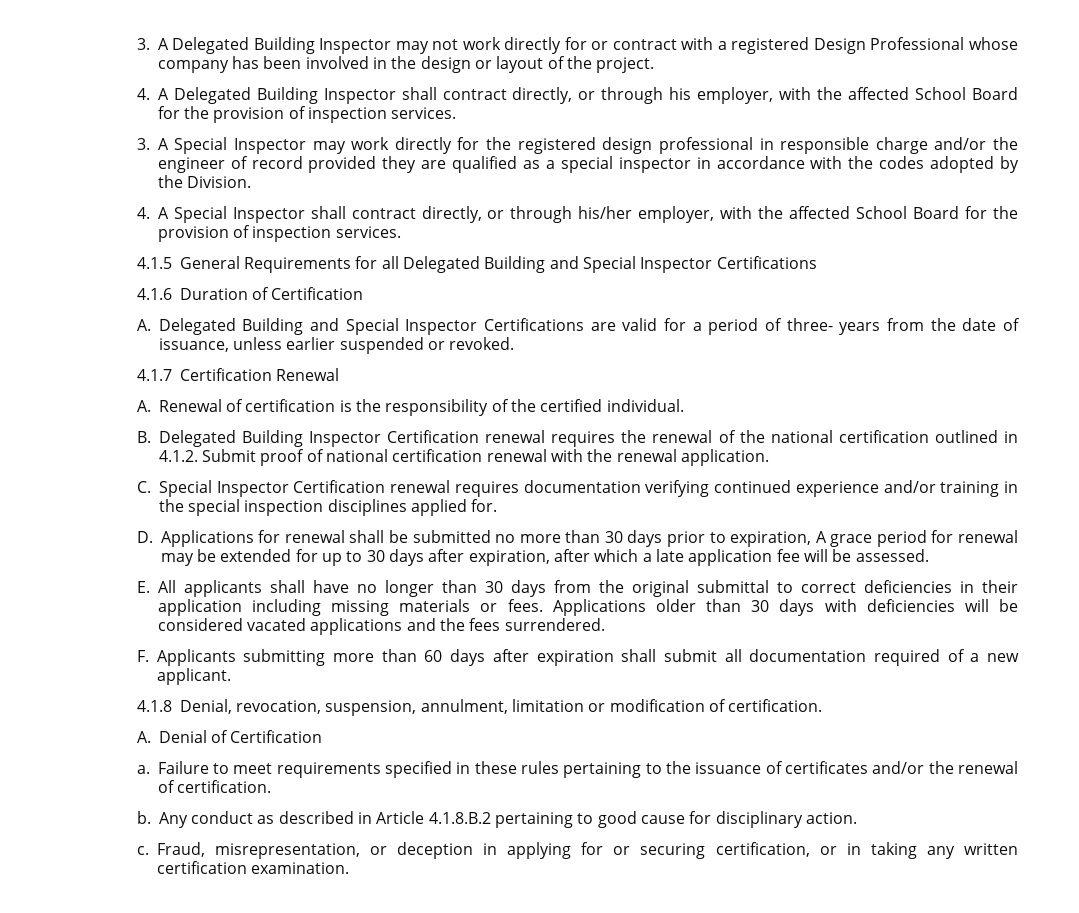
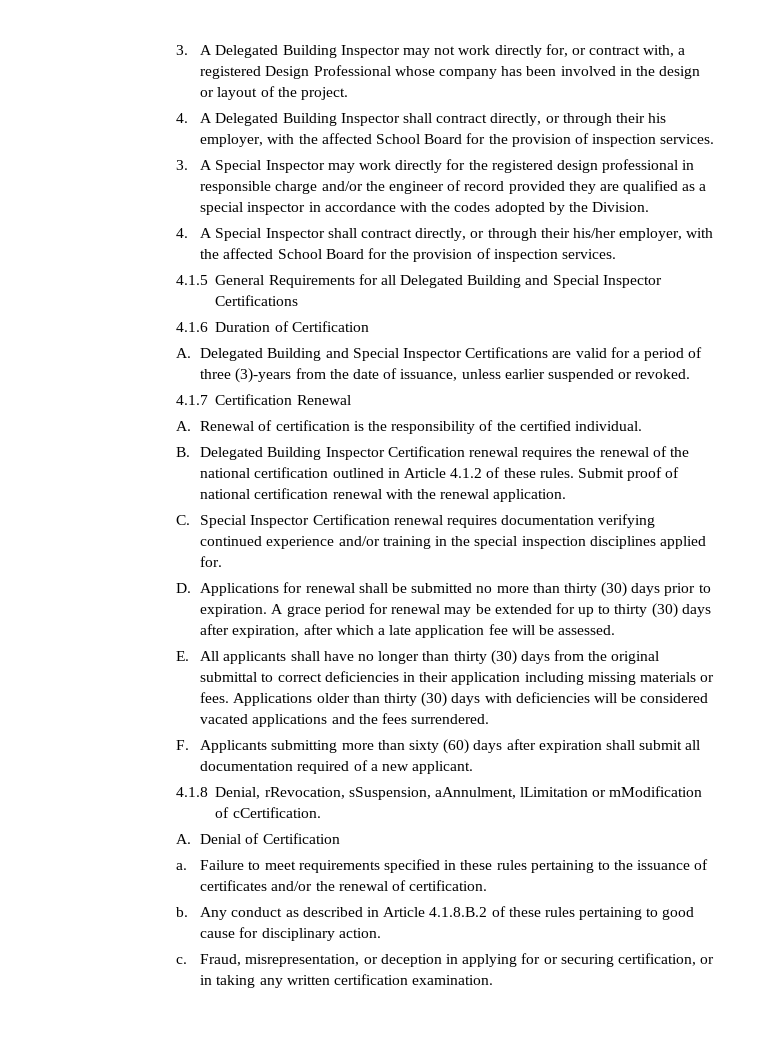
[564,37,587,50] for -> [545,44,568,57] for,
[681,37,714,50] with -> [643,45,675,57] with,
(664, 95) none -> [615,113,645,123] their
(573, 214) none -> [540,228,570,238] their
[786,318,881,335] three- years -> [200,368,292,383] three (3)-years
[158,450,198,462] 4.1.2. -> [403,467,574,478] Article 4.1.2 of these rules.
[604,531,623,543] 30 -> [563,582,628,597] thirty (30)
[730,531,812,547] expiration, -> [200,604,268,617] expiration.
[366,550,385,562] 30 -> [614,603,678,618] thirty (30)
[484,581,503,593] 30 -> [453,650,517,665] thirty (30)
[751,600,770,612] 30 -> [383,692,448,707] thirty (30)
[424,650,443,662] 60 -> [408,739,470,754] sixty (60)
[236,699,823,716] revocation, suspension, annulment, limitation or modification of certification. -> [264,786,703,800] [215,807,321,818] rRevocation, sSuspension, aAnnulment, lLimitation or mModification of cCertification.
(491, 818) none -> [491,906,575,917] of these rules

